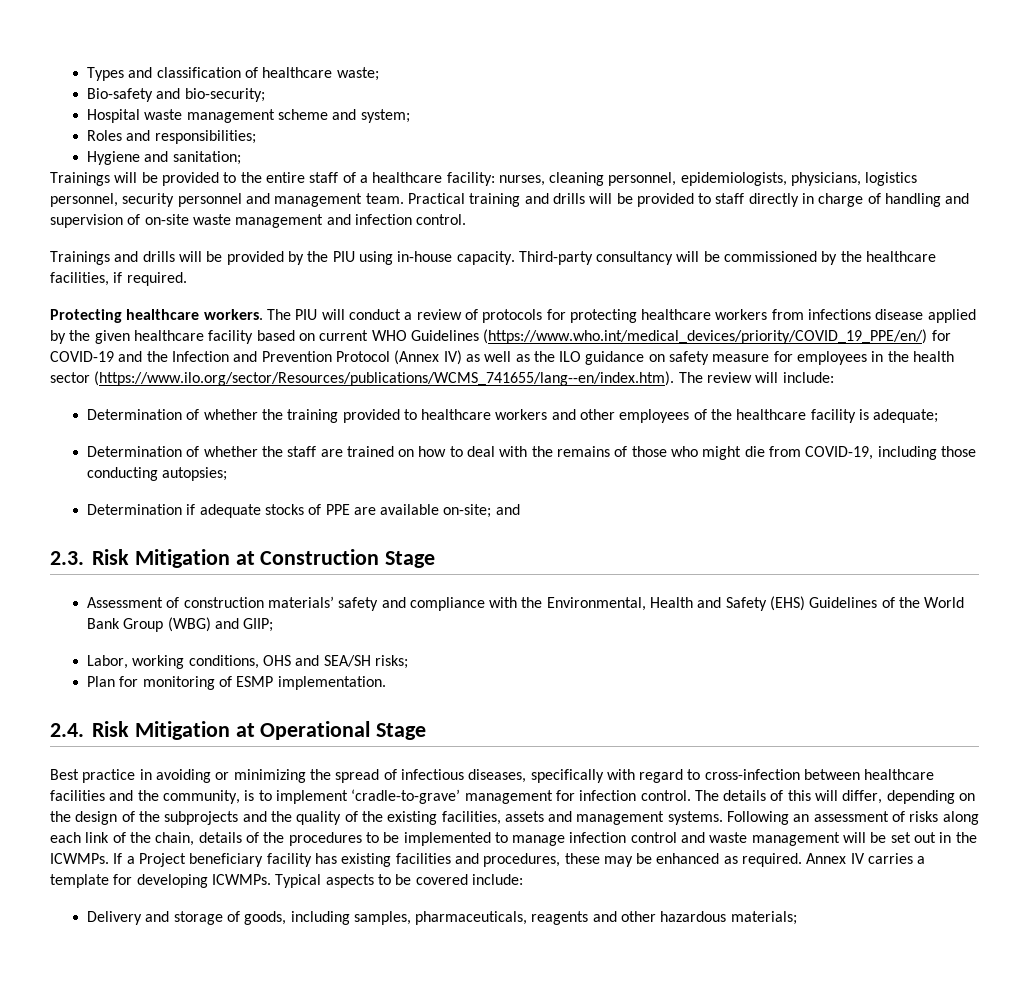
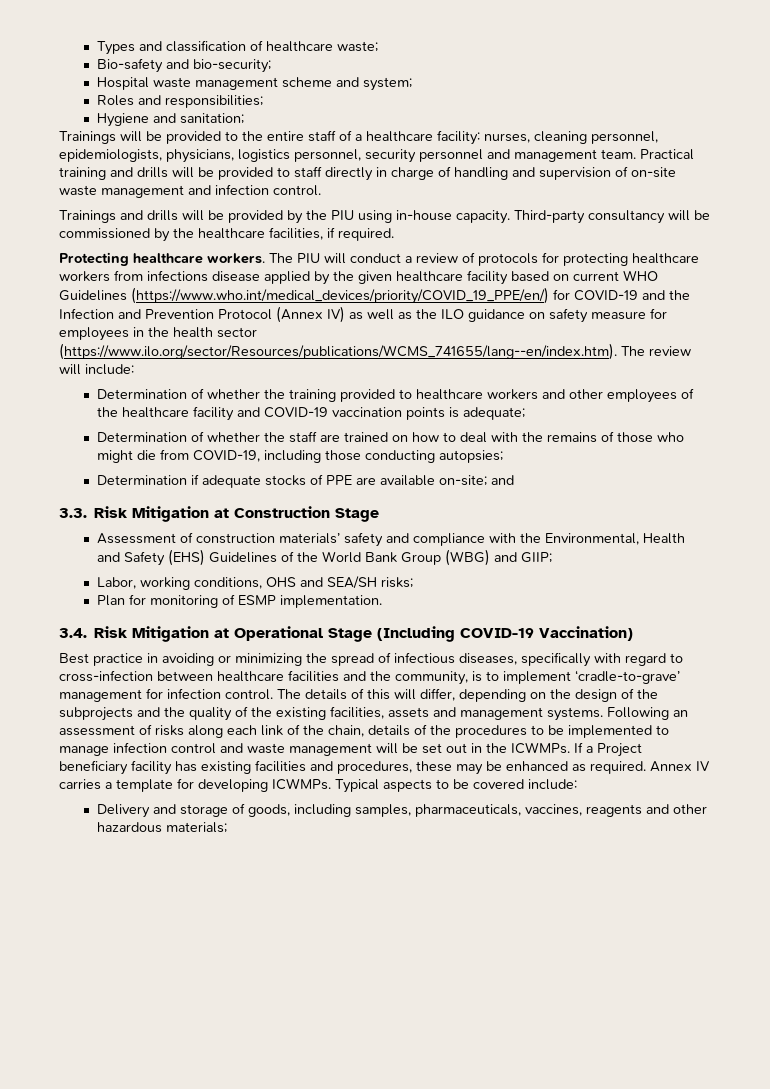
(856, 416) none -> [237,407,446,420] and COVID-19 vaccination points
[50,551,84,565] 2.3. -> [59,508,87,518] 3.3.
[50,723,84,737] 2.4. -> [59,628,87,638] 3.4.
(427, 731) none -> [377,626,634,642] (Including COVID-19 Vaccination)
(528, 918) none -> [525,804,583,816] vaccines,

